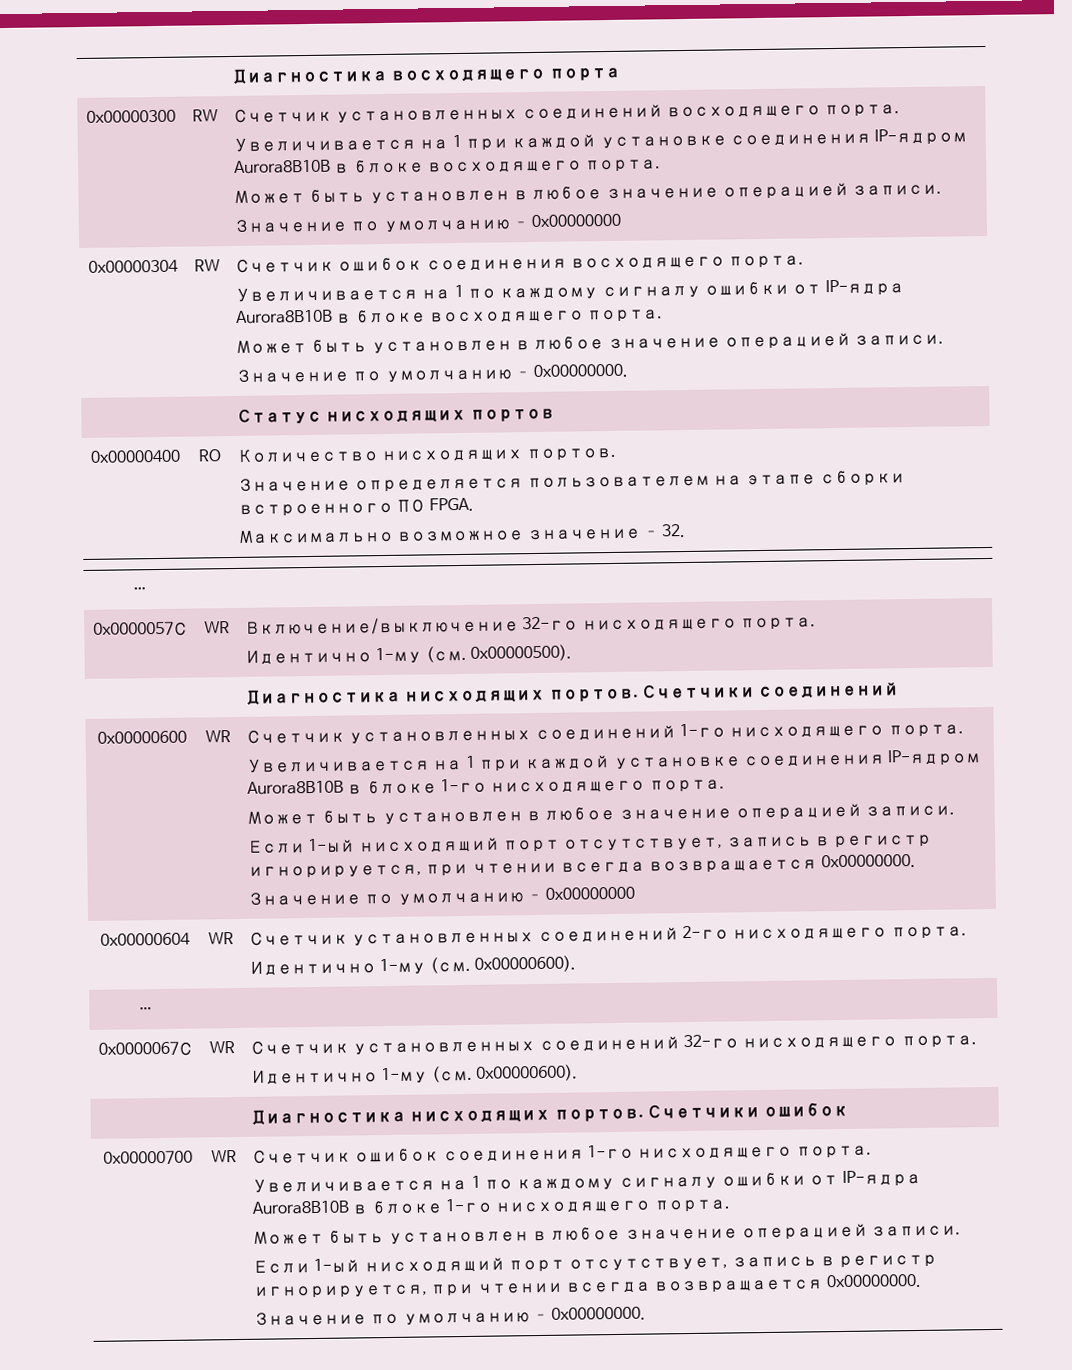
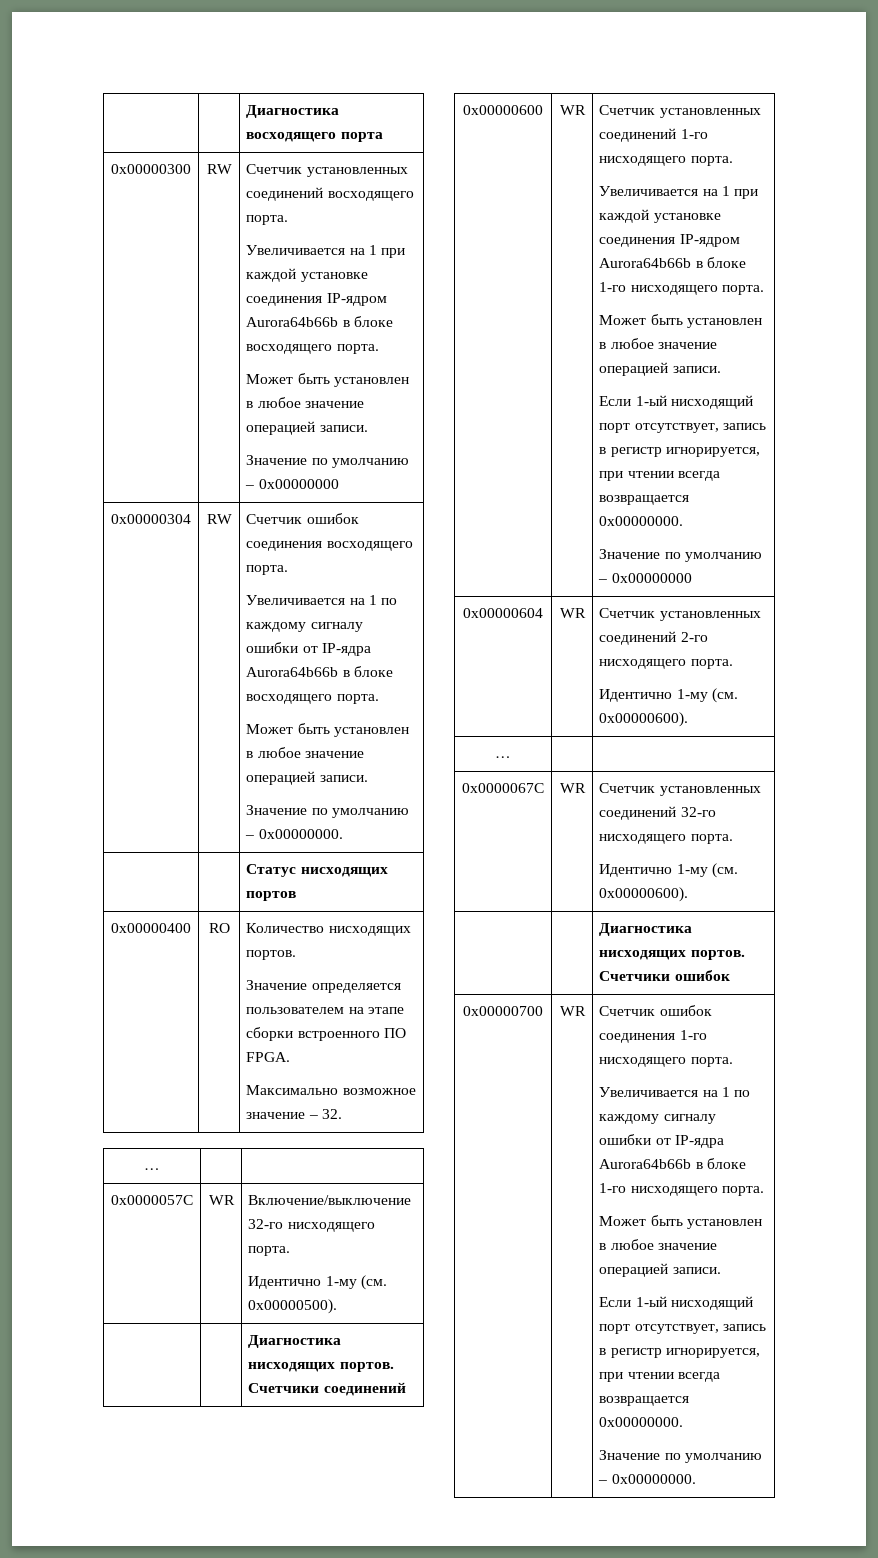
[234,159,332,174] Aurora8B10B -> [246,317,339,327] Aurora64b66b
[236,309,334,324] Aurora8B10B -> [246,667,339,677] Aurora64b66b
[247,780,345,795] Aurora8B10B -> [599,258,692,268] Aurora64b66b
[252,1200,350,1215] Aurora8B10B -> [599,1159,692,1169] Aurora64b66b

